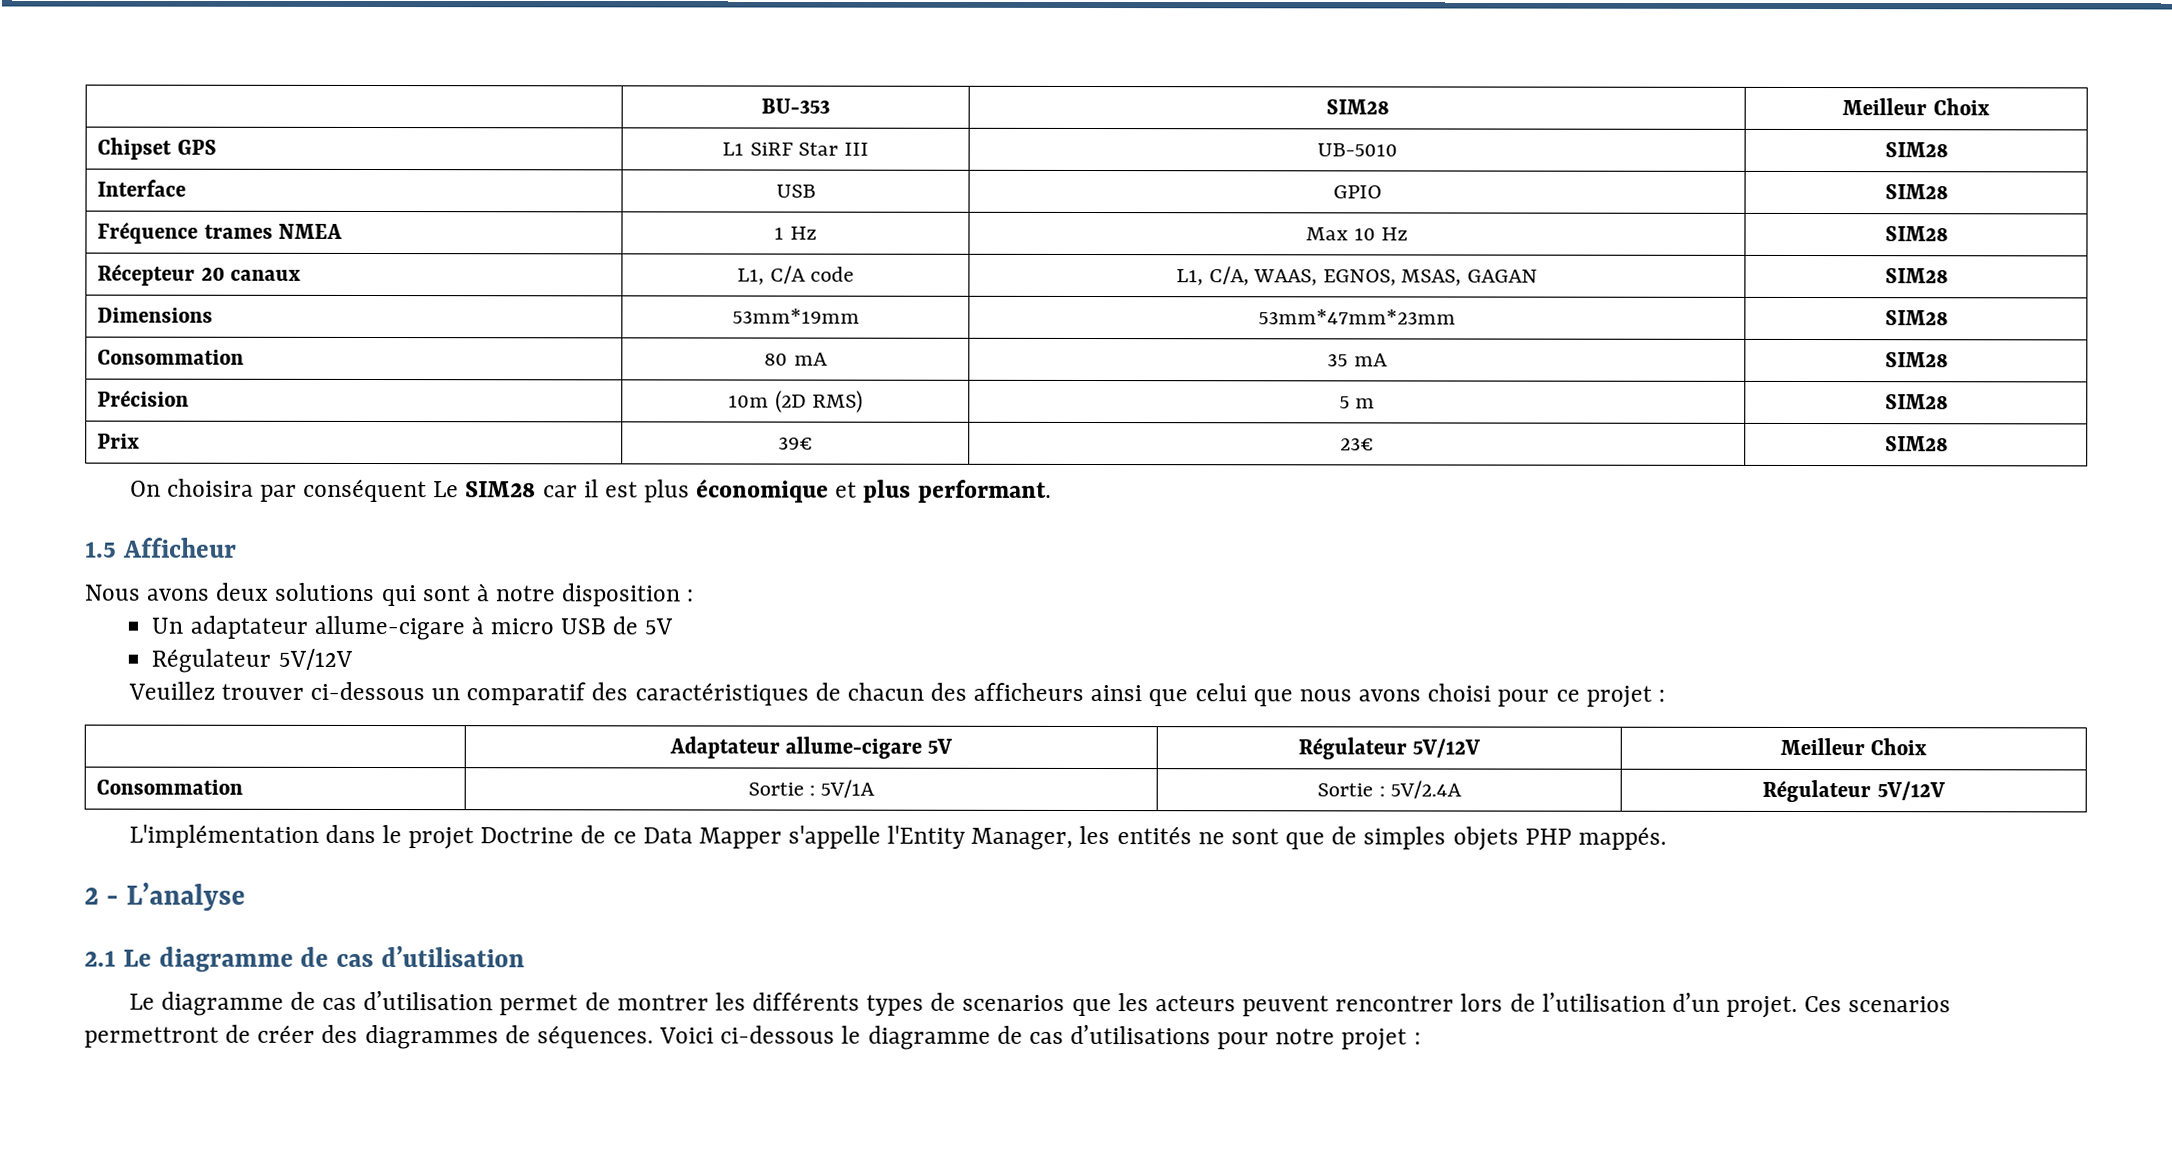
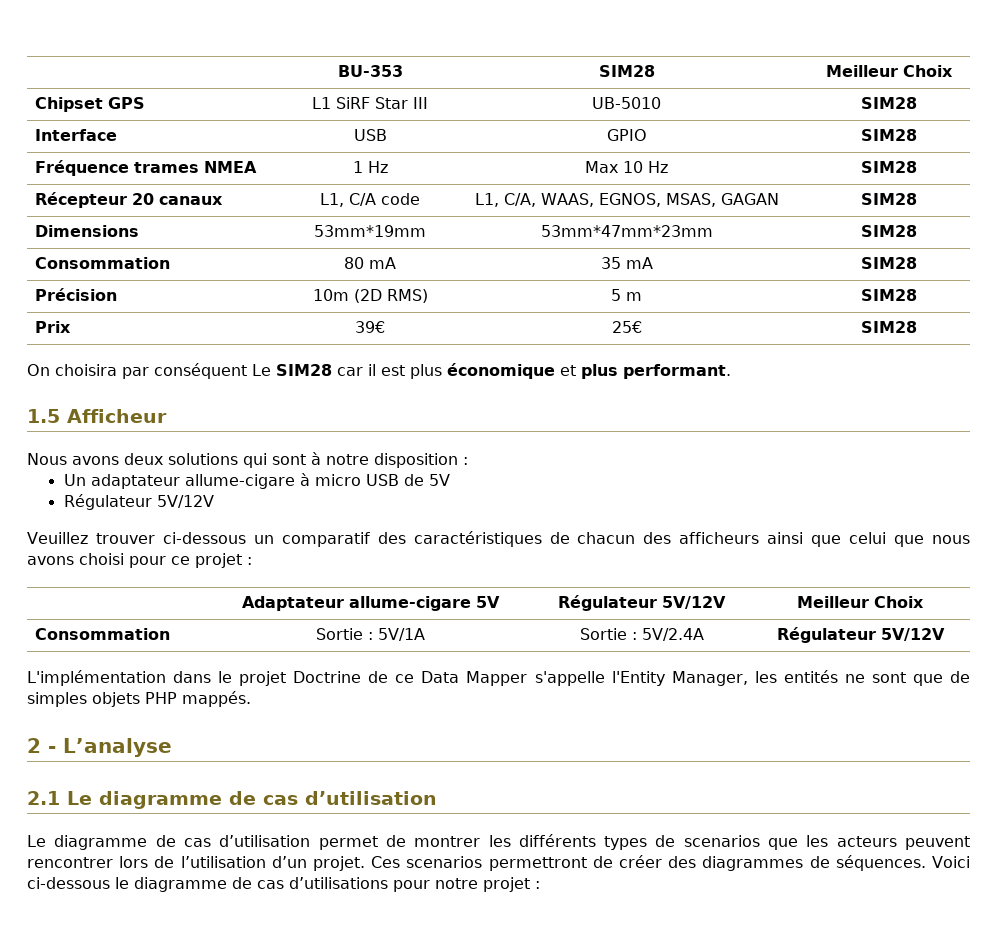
[1340,437,1374,451] 23€ -> [611,321,642,333] 25€

